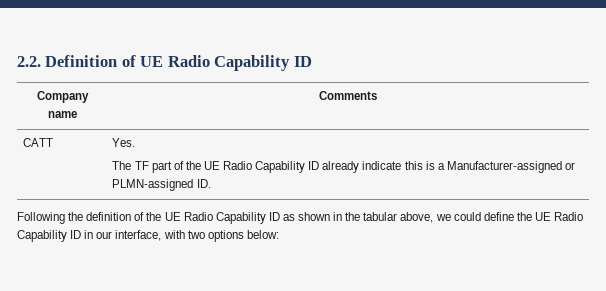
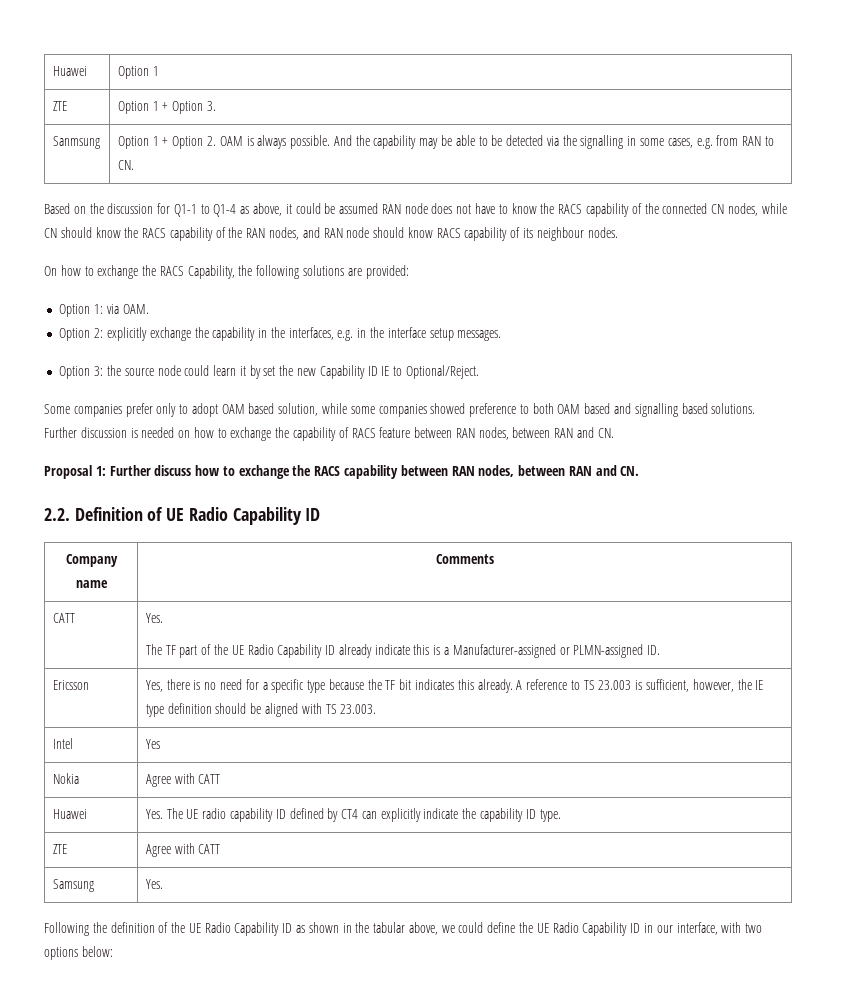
(17, 61) none -> [52,66,87,76] [117,66,159,79] [52,101,67,111] [117,101,216,114] [52,136,100,149] [117,135,774,149] [117,160,134,170] [44,203,787,217] [44,227,618,241] [44,265,409,279] [59,304,149,317] [59,327,502,341] [59,365,479,379] [44,403,756,417] [44,427,614,441] [44,465,640,479] Huawei | Option 1 // ZTE | Option 1 + Option 3. // Sanmsung | Option 1 + Option 2. OAM is always possible. And the capability may be able to be detected via the signalling in some cases, e.g. from RAN to CN. // Based on the discussion for Q1-1 to Q1-4 as above, it could be assumed RAN node does not have to know the RACS capability of the connected CN nodes, while CN should know the RACS capability of the RAN nodes, and RAN node should know RACS capability of its neighbour nodes. // On how to exchange the RACS Capability, the following solutions are provided: // Option 1: via OAM. // Option 2: explicitly exchange the capability in the interfaces, e.g. in the interface setup messages. // Option 3: the source node could learn it by set the new Capability ID IE to Optional/Reject. // Some companies prefer only to adopt OAM based solution, while some companies showed preference to both OAM based and signalling based solutions. Further discussion is needed on how to exchange the capability of RACS feature between RAN nodes, between RAN and CN. // Proposal 1: Further discuss how to exchange the RACS capability between RAN nodes, between RAN and CN. //
(211, 183) none -> [52,680,89,690] [145,679,764,693] [145,703,377,717] [52,738,73,749] [145,739,160,749] [52,773,79,784] [145,773,221,787] [52,809,87,819] [145,808,561,822] [52,844,67,854] [145,843,221,857] [52,879,94,892] [145,879,163,889] // Ericsson | Yes, there is no need for a specific type because the TF bit indicates this already. A reference to TS 23.003 is sufficient, however, the IE type definition should be aligned with TS 23.003. // Intel | Yes // Nokia | Agree with CATT // Huawei | Yes. The UE radio capability ID defined by CT4 can explicitly indicate the capability ID type. // ZTE | Agree with CATT // Samsung | Yes.

